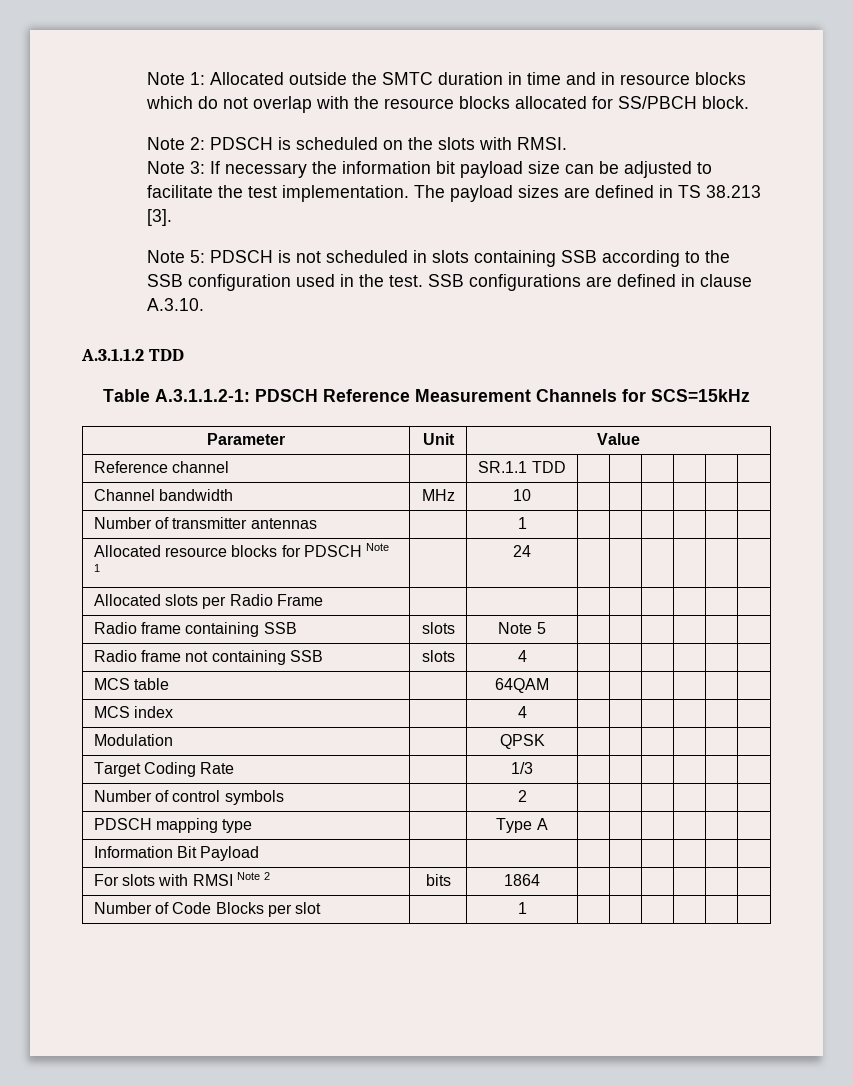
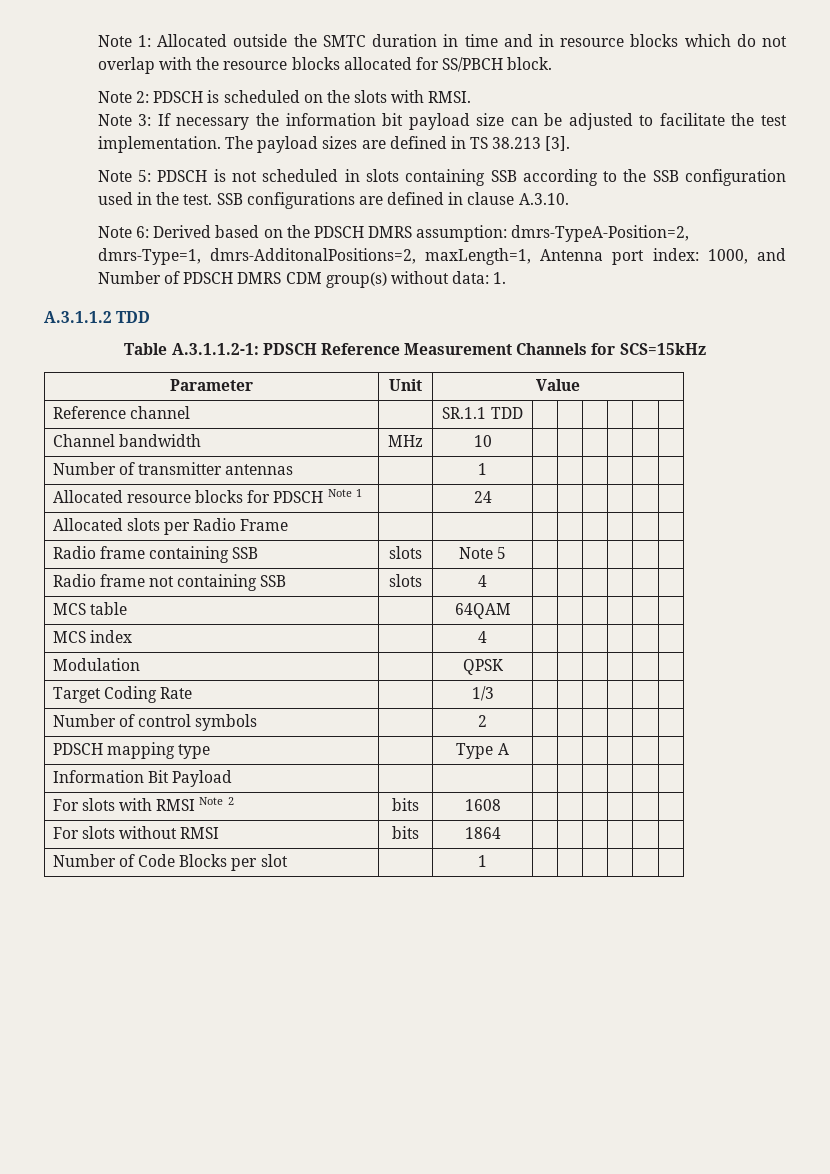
(205, 304) none -> [97,225,690,242] [97,248,786,265] [97,271,507,288] // Note 6: Derived based on the PDSCH DMRS assumption: dmrs-TypeA-Position=2, dmrs-Type=1, dmrs-AdditonalPositions=2, maxLength=1, Antenna port index: 1000, and Number of PDSCH DMRS CDM group(s) without data: 1.
(451, 880) none -> [464,799,501,811] [52,826,220,839] [392,826,419,839] | 1608 | | | | | | // For slots without RMSI | bits

